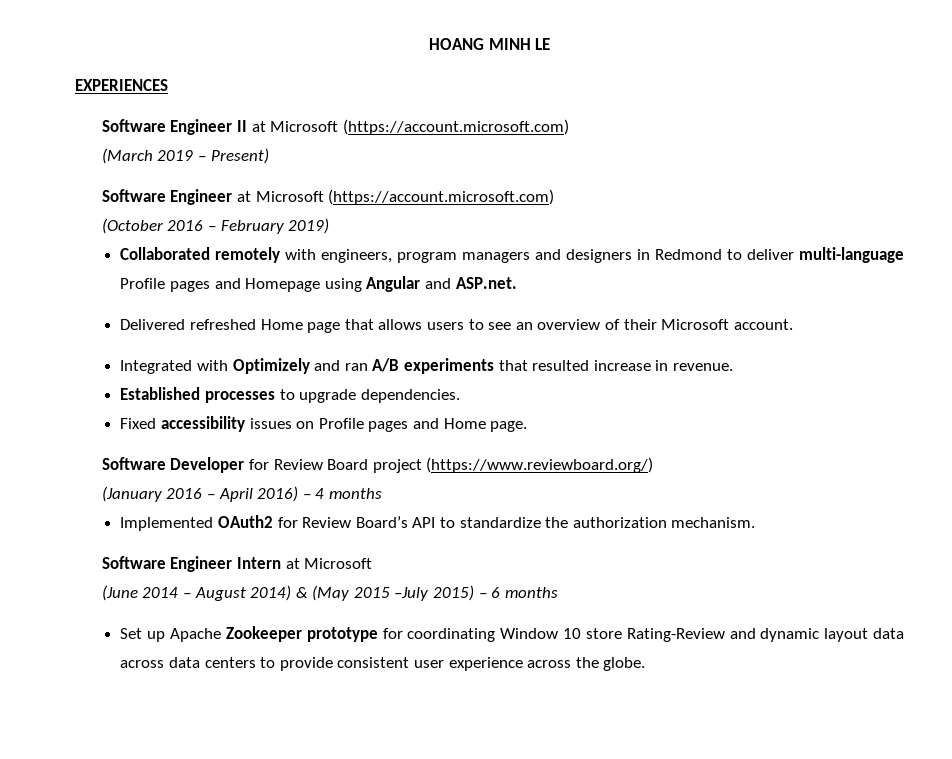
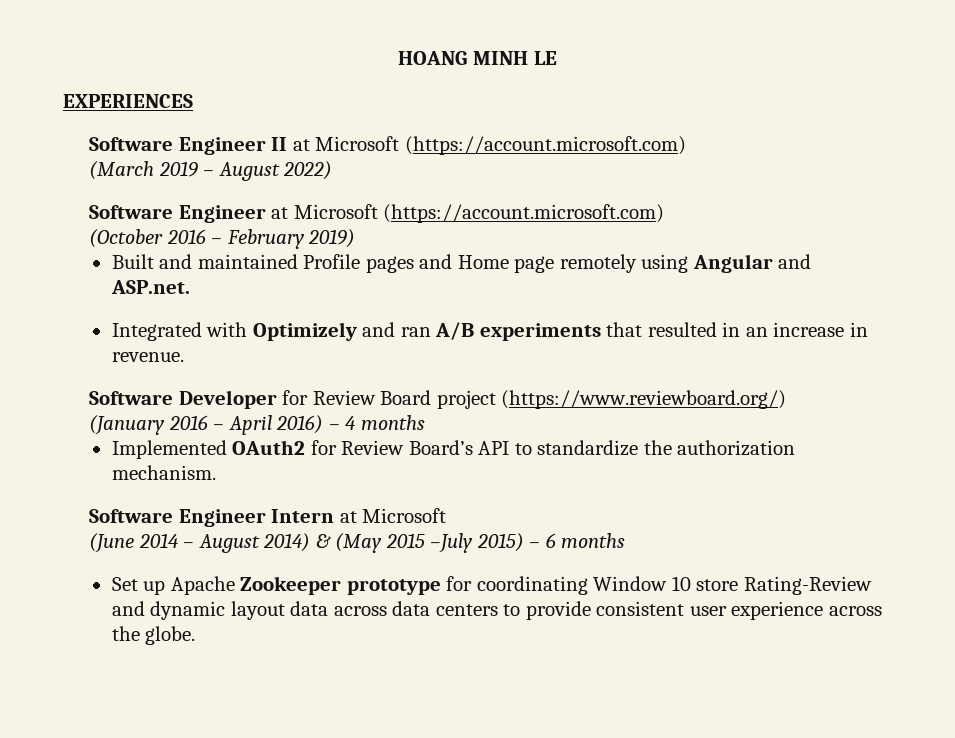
[210,148,269,164] Present) -> [218,161,333,181] August 2022)
[120,247,904,263] [120,276,517,292] [120,319,793,333] Collaborated remotely with engineers, program managers and designers in Redmond to deliver multi-language Profile pages and Homepage using Angular and ASP.net. // Delivered refreshed Home page that allows users to see an overview of their Microsoft account. -> [111,254,812,273] [110,280,190,294] Built and maintained Profile pages and Home page remotely using Angular and ASP.net.
(590, 365) none -> [722,322,768,337] in an
[120,387,460,403] [120,416,528,432] // Established processes to upgrade dependencies. // Fixed accessibility issues on Profile pages and Home page. -> (184, 357) none

